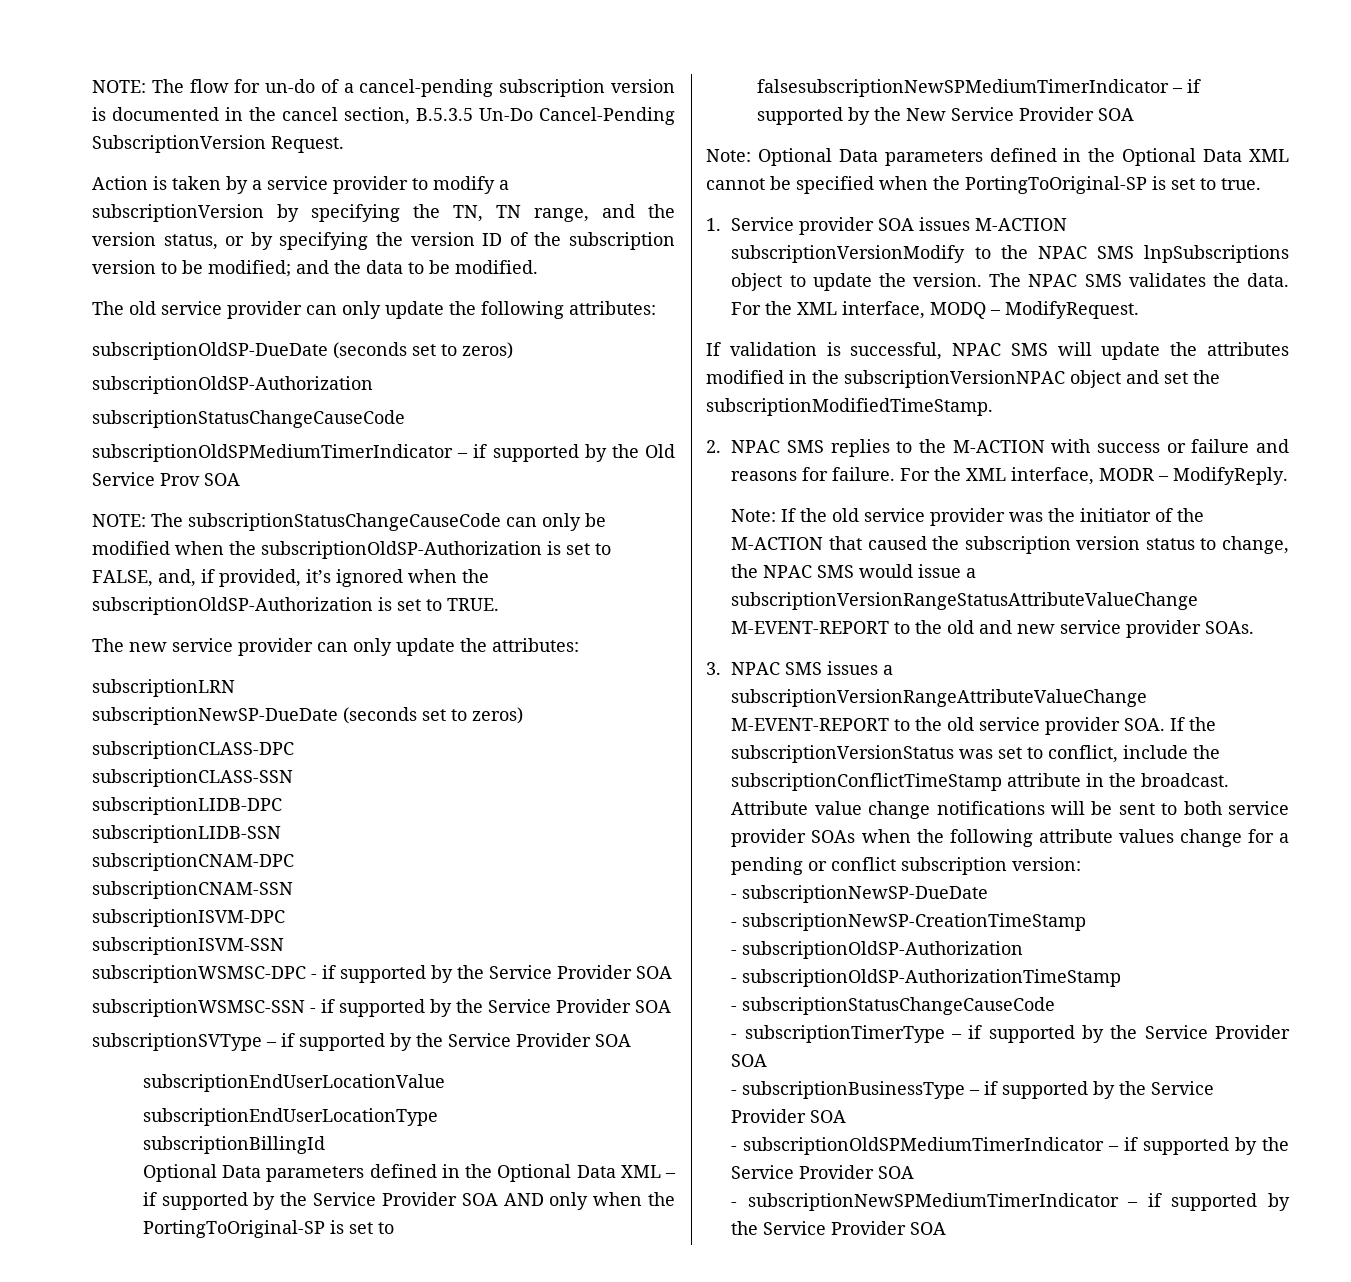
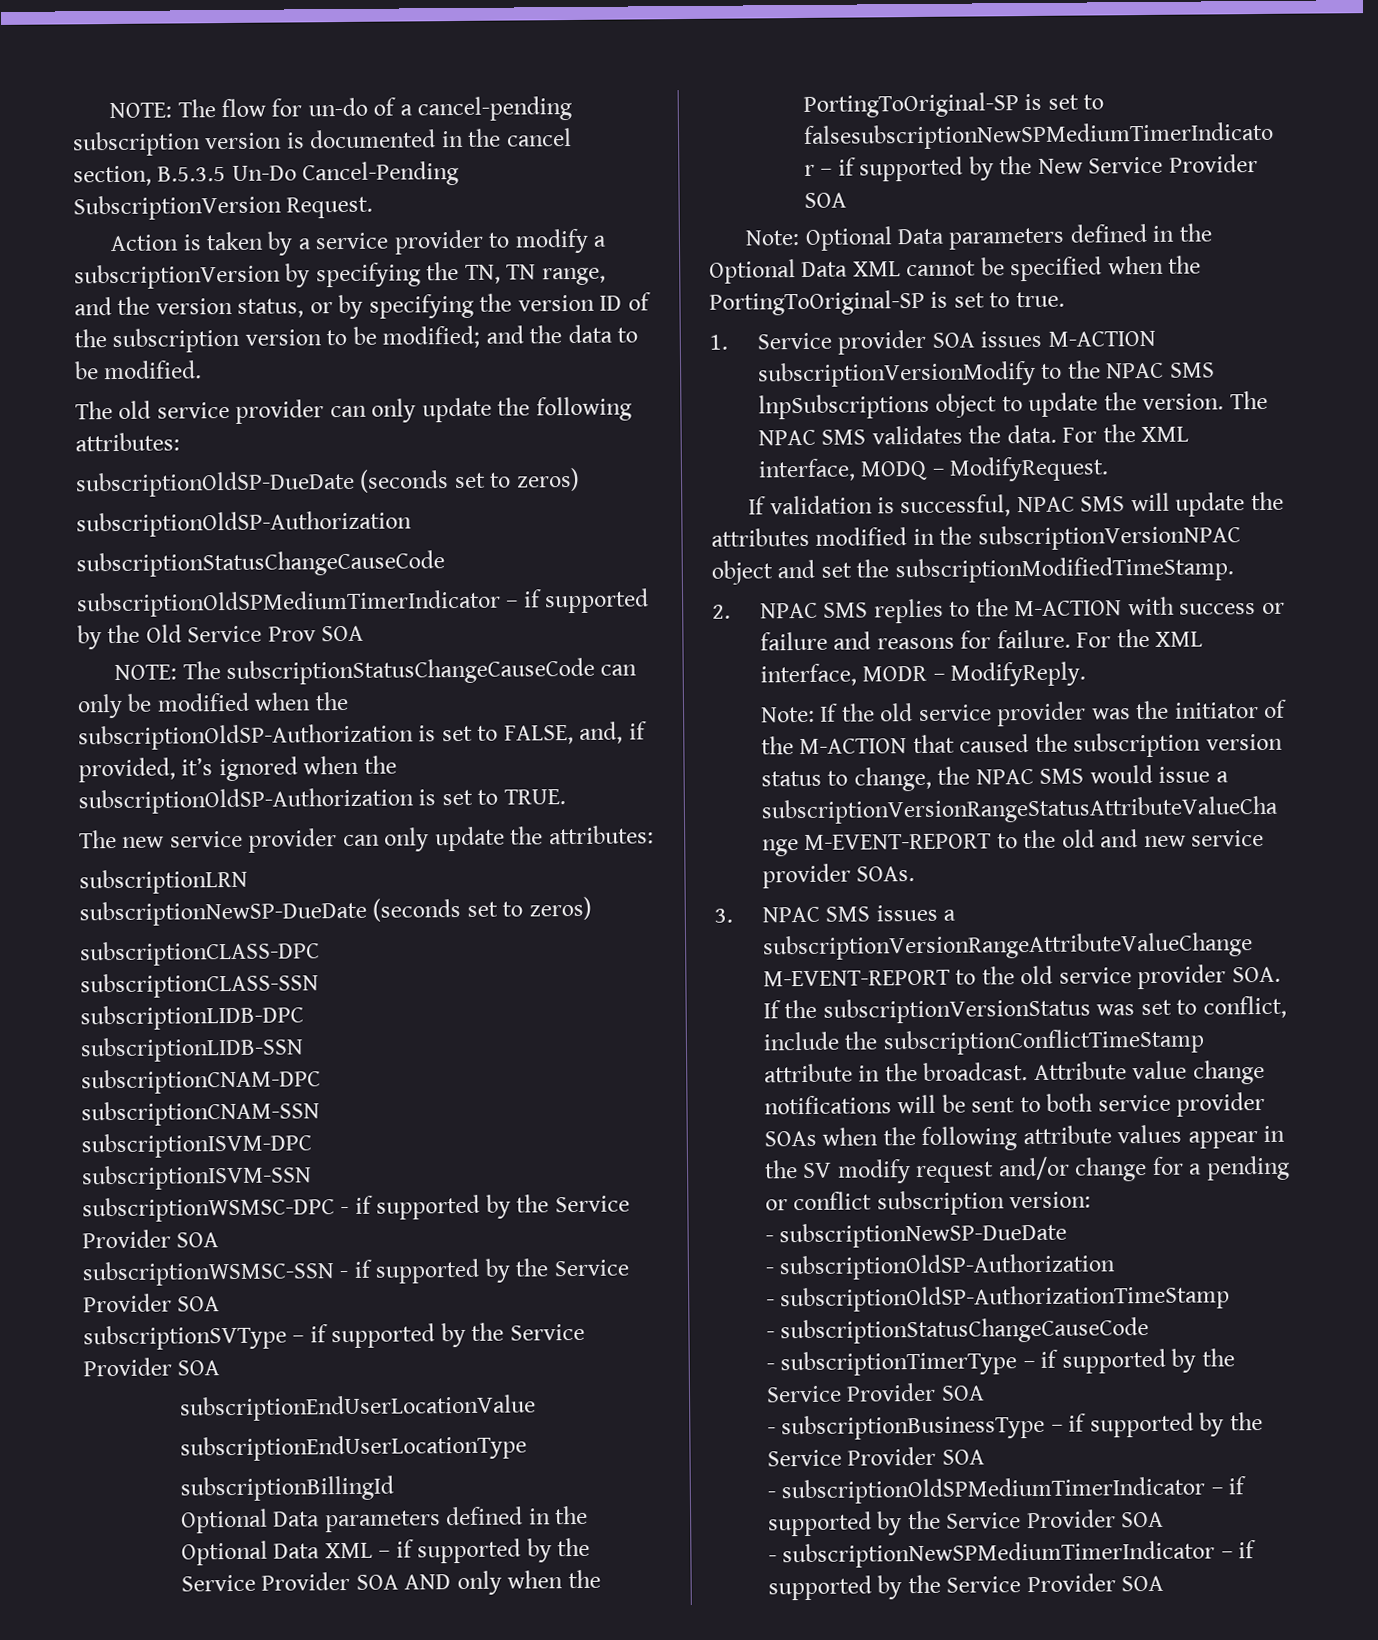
(1174, 836) none -> [1187,1125,1286,1149] [763,1156,1070,1184] appear in the SV modify request and/or
[731,913,1087,931] // - subscriptionNewSP-CreationTimeStamp -> (1068, 1235) none

